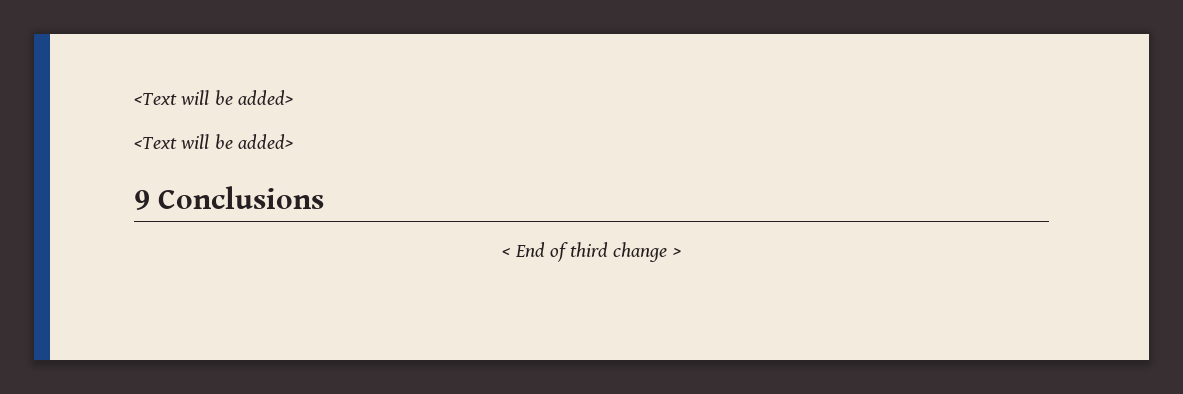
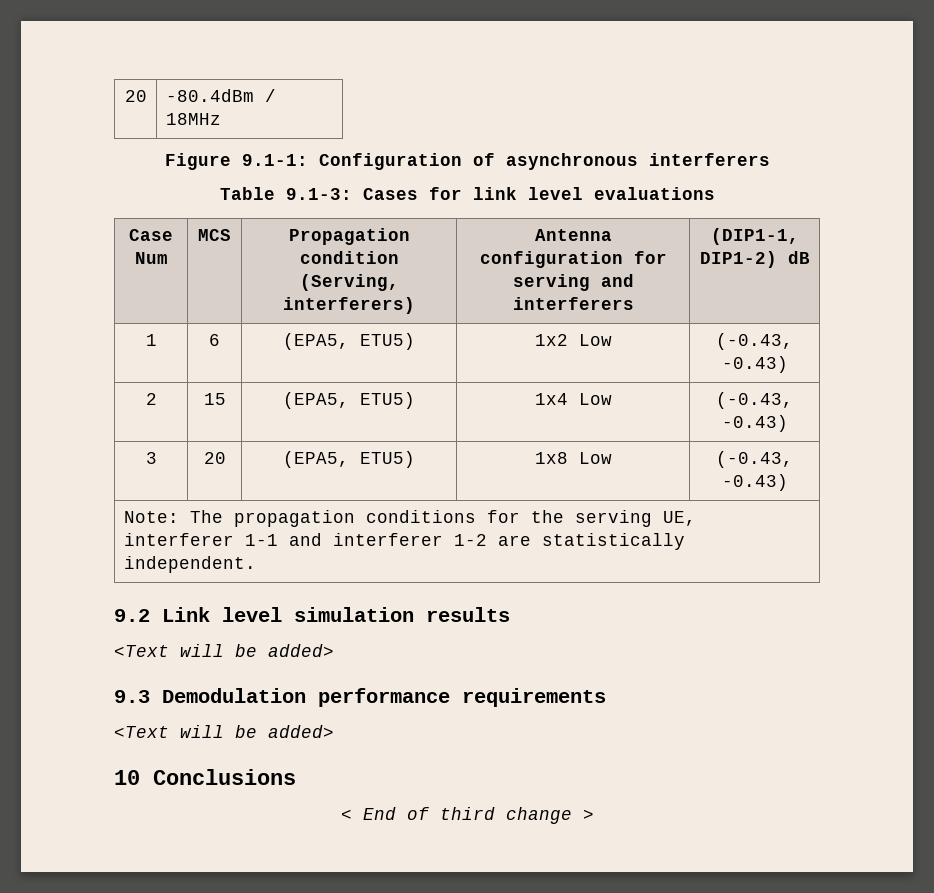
[134,90,293,105] [134,134,293,149] [134,190,150,210] <Text will be added> // <Text will be added> // 9 -> [124,90,147,102] [165,89,276,102] [165,113,221,125] [164,153,770,170] [219,187,715,200] [129,229,173,241] [134,252,168,264] [198,229,231,241] [288,228,410,245] [299,251,399,264] [299,274,399,291] [283,297,415,314] [534,229,612,241] [479,251,667,268] [512,274,634,291] [512,297,634,310] [710,228,799,245] [699,251,810,268] [145,334,157,346] [209,334,220,346] [283,333,415,350] [534,334,612,346] [716,333,793,350] [721,356,788,373] [145,393,157,405] [203,393,226,405] [283,392,415,409] [534,393,612,405] [716,392,793,409] [721,415,788,432] [145,452,157,464] [203,452,226,464] [283,451,415,468] [534,452,612,464] [716,451,793,468] [721,474,788,491] [123,510,696,527] [123,533,685,550] [123,556,256,573] [114,607,510,622] [114,644,334,657] [114,688,606,707] [114,725,334,738] [114,770,140,785] 20 | -80.4dBm / 18MHz // Figure 9.1-1: Configuration of asynchronous interferers // Table 9.1-3: Cases for link level evaluations // Case Num | MCS | Propagation condition (Serving, interferers) | Antenna configuration for serving and interferers | (DIP1-1, DIP1-2) dB // 1 | 6 | (EPA5, ETU5) | 1x2 Low | (-0.43, -0.43) // 2 | 15 | (EPA5, ETU5) | 1x4 Low | (-0.43, -0.43) // 3 | 20 | (EPA5, ETU5) | 1x8 Low | (-0.43, -0.43) // Note: The propagation conditions for the serving UE, interferer 1-1 and interferer 1-2 are statistically independent. // 9.2 Link level simulation results // <Text will be added> // 9.3 Demodulation performance requirements // <Text will be added> // 10

